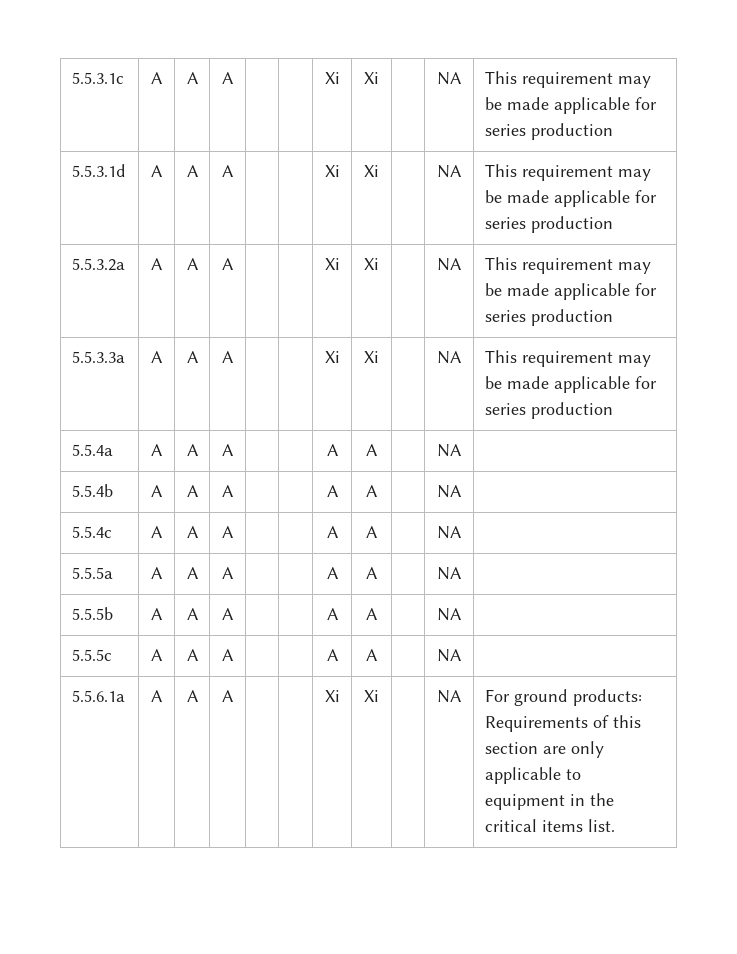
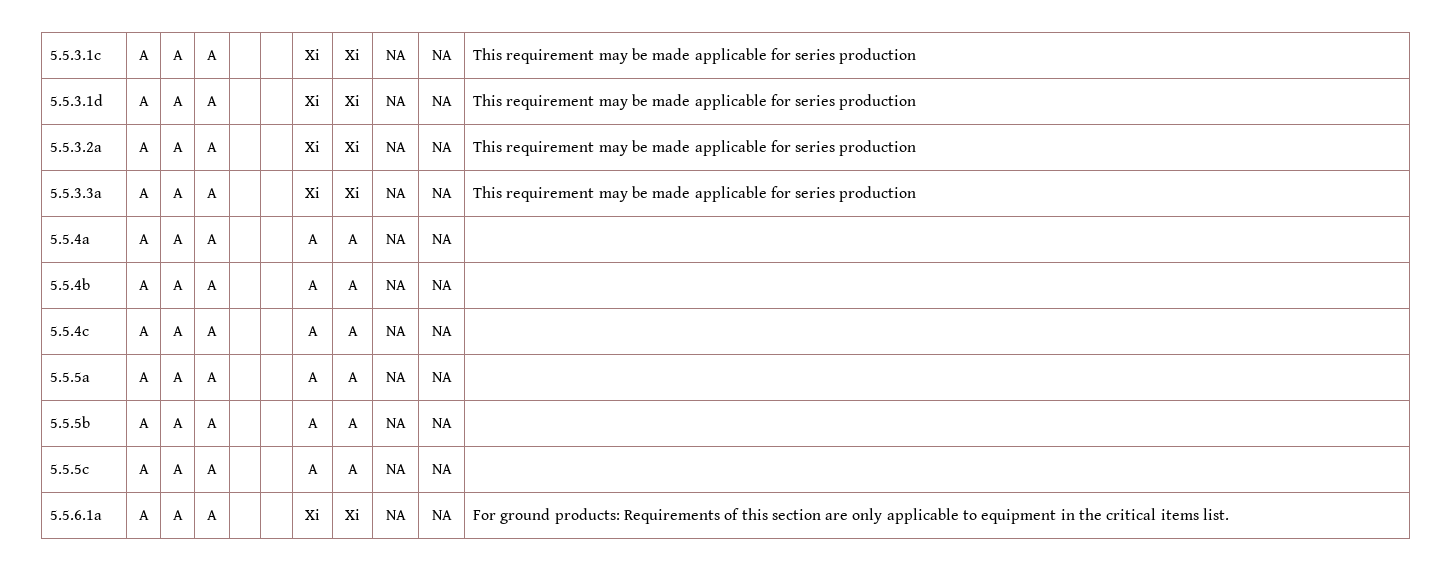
(379, 78) none -> [385,50,406,60] NA
(379, 171) none -> [385,96,406,106] NA
(379, 264) none -> [385,142,406,152] NA
(379, 357) none -> [385,188,406,198] NA
(378, 450) none -> [385,234,406,244] NA
(378, 491) none -> [385,280,406,290] NA
(378, 532) none -> [385,326,406,336] NA
(378, 573) none -> [385,372,406,382] NA
(378, 614) none -> [385,418,406,428] NA
(378, 655) none -> [385,464,406,474] NA
(379, 696) none -> [385,510,406,520] NA

